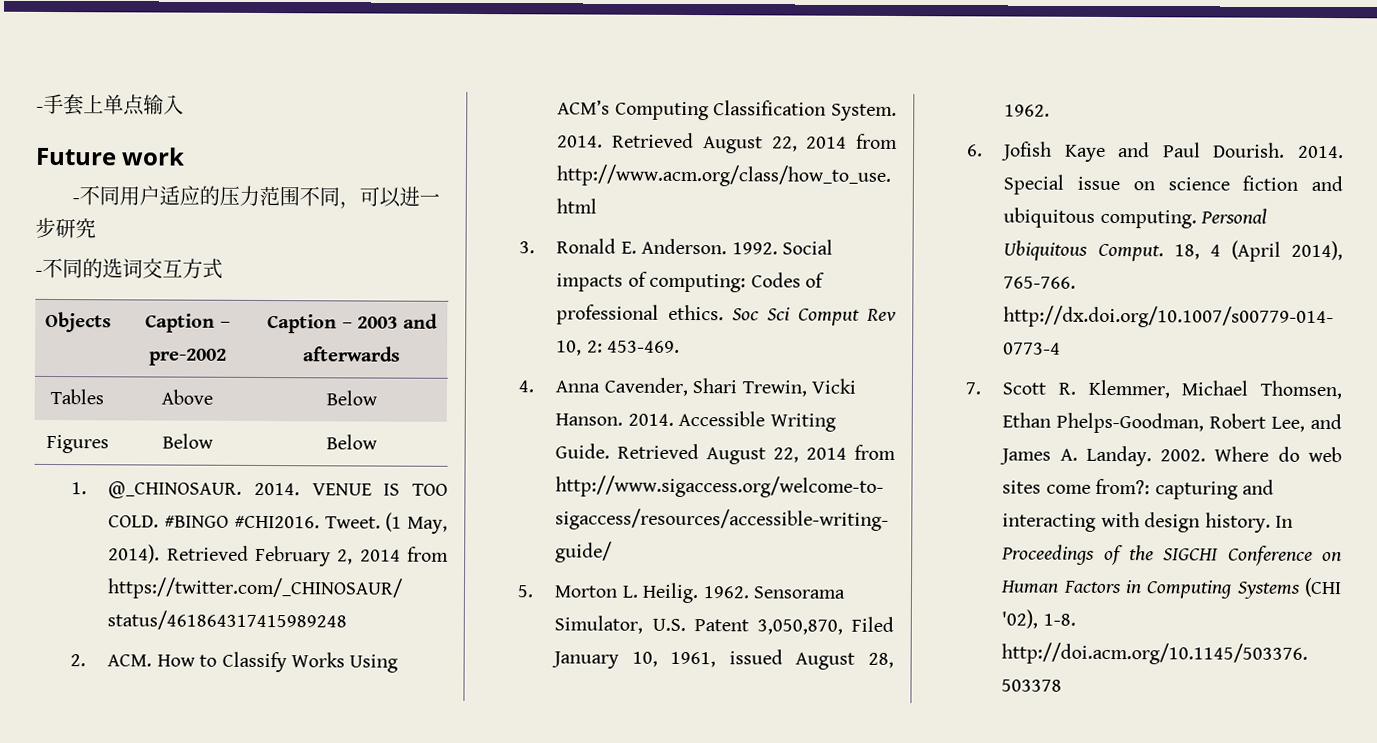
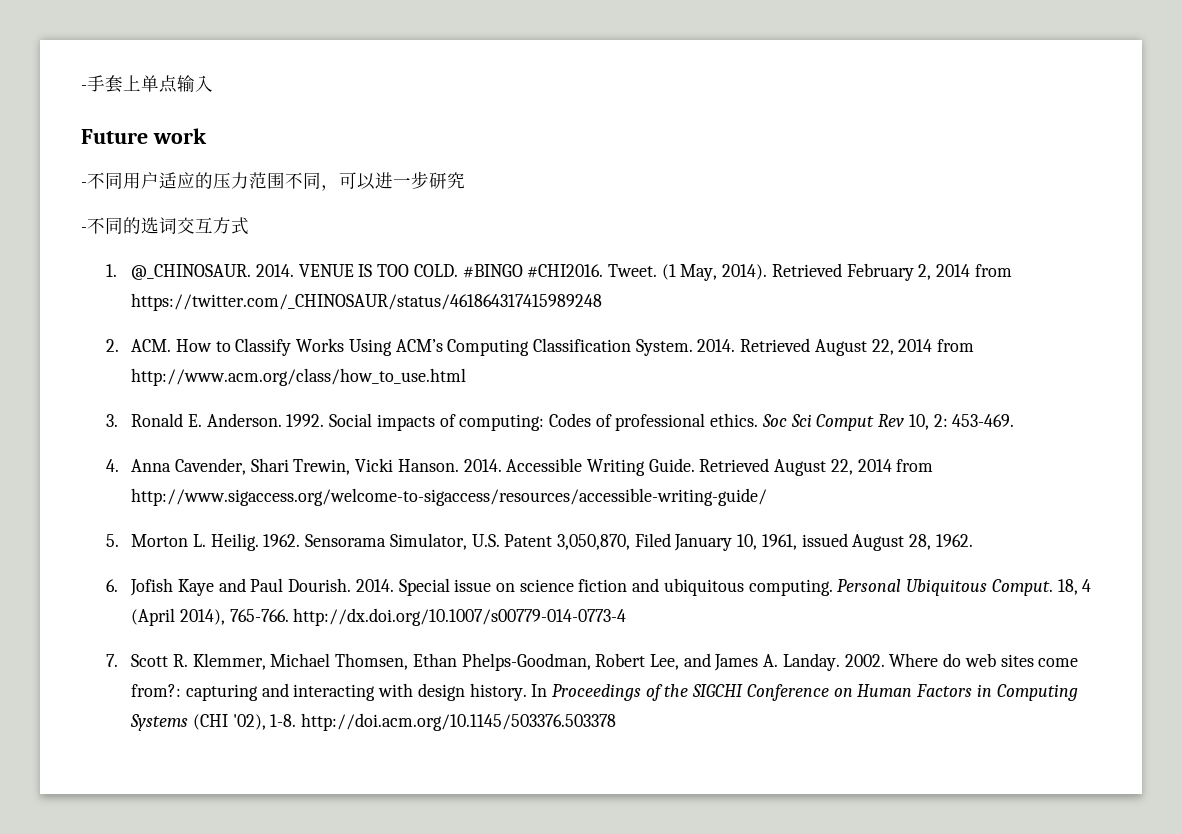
[44,311,112,333] [145,313,231,333] [149,348,227,366] [267,313,438,334] [303,346,402,362] [50,388,104,405] [161,389,213,405] [325,390,378,406] [45,434,109,454] [161,433,214,449] [325,434,378,450] // Objects | Caption – pre-2002 | Caption – 2003 and afterwards // Tables | Above | Below // Figures | Below | Below -> (249, 226) none

